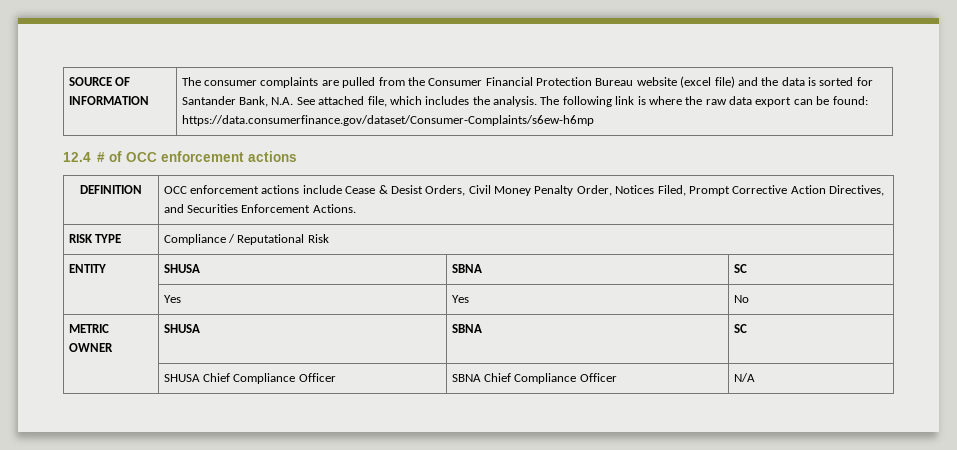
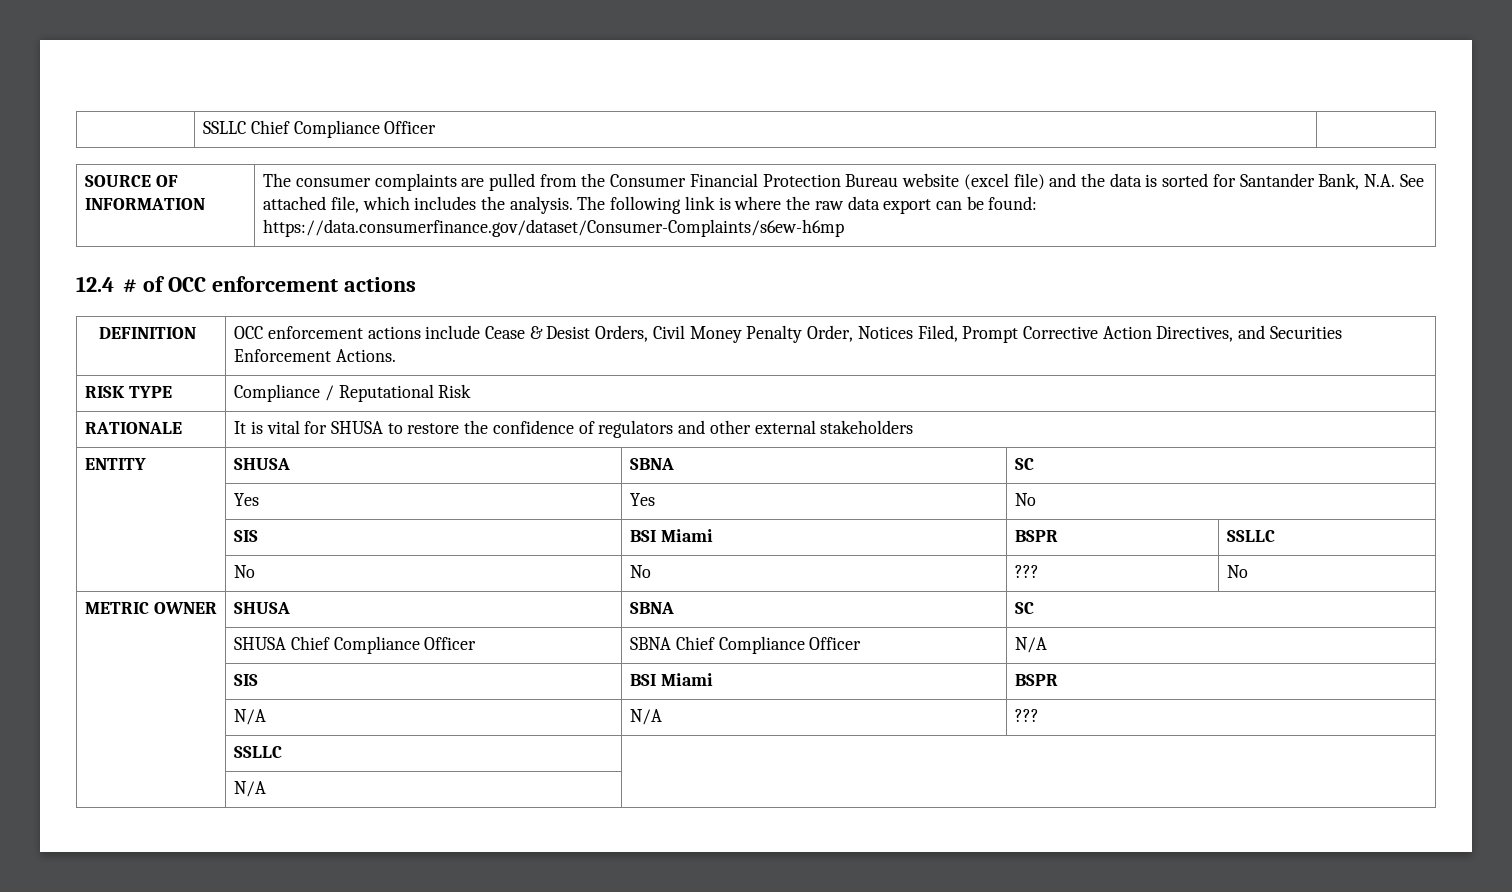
(68, 81) none -> [203,120,437,138] | SSLLC Chief Compliance Officer | //
(329, 238) none -> [85,422,183,434] [234,420,914,438] // RATIONALE | It is vital for SHUSA to restore the confidence of regulators and other external stakeholders
(749, 299) none -> [234,530,259,542] [630,529,713,542] [1015,530,1059,542] [1227,530,1276,542] [234,565,256,578] [630,565,652,578] [1015,565,1040,578] [1227,565,1249,578] // | SIS | BSI Miami | BSPR | SSLLC // | No | No | ??? | No
(755, 377) none -> [234,674,259,686] [630,673,713,686] [1015,674,1059,686] [234,709,267,725] [630,709,663,725] [1015,709,1040,722] [234,746,283,758] [234,781,267,797] // | SIS | BSI Miami | BSPR // | N/A | N/A | ??? // | SSLLC | // | N/A |

